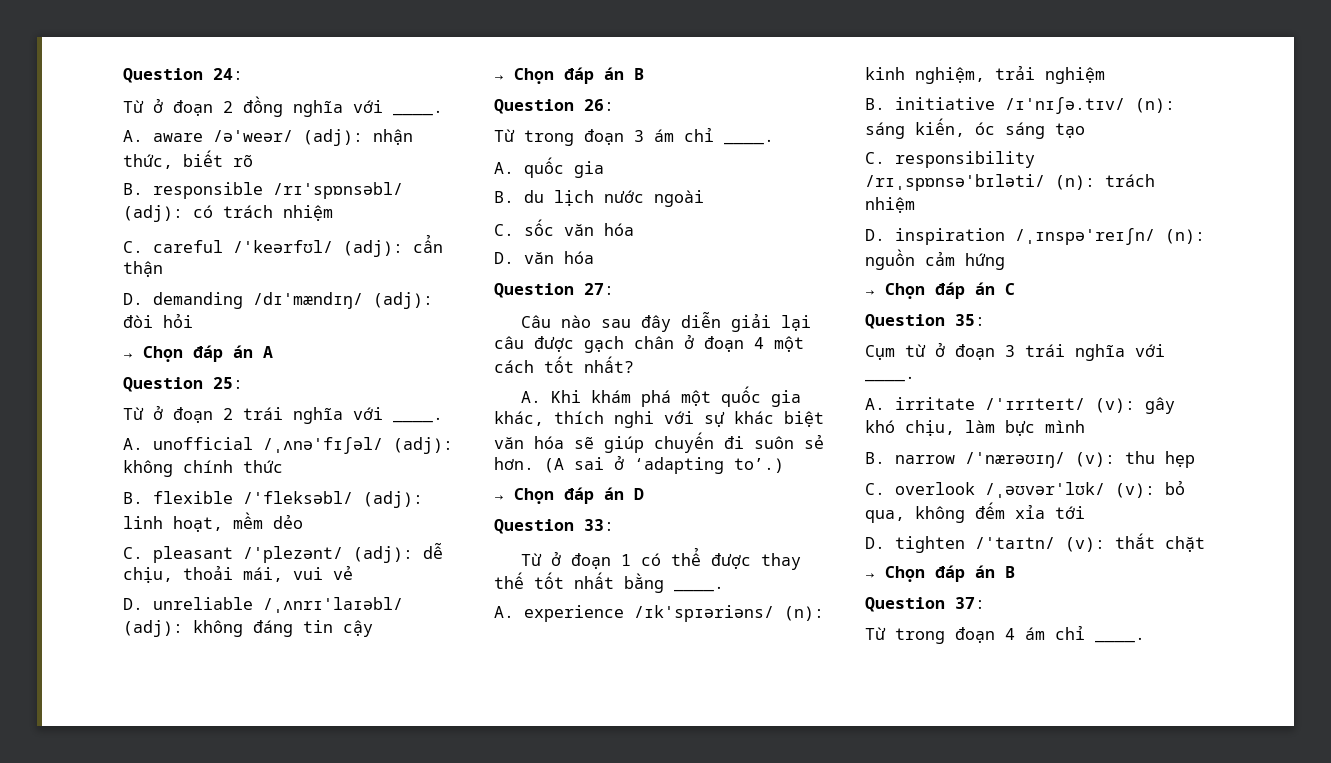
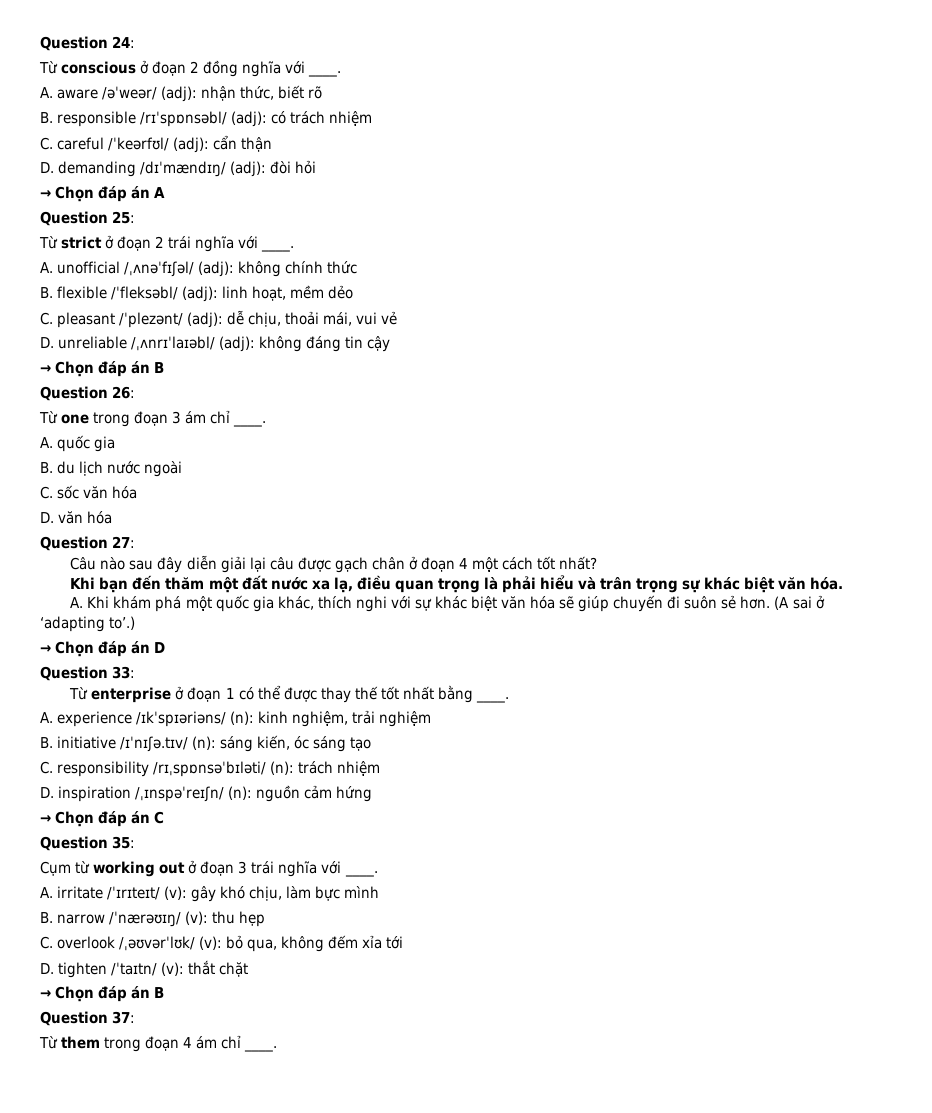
(144, 106) none -> [61,61,137,74] conscious
(144, 413) none -> [61,236,103,249] strict
(515, 135) none -> [61,414,90,424] one
(634, 364) none -> [70,575,844,593] // Khi bạn đến thăm một đất nước xa lạ, điều quan trọng là phải hiểu và trân trọng sự khác biệt văn hóa.
(543, 559) none -> [91,687,172,703] enterprise
(926, 350) none -> [93,861,186,877] working out
(886, 633) none -> [61,1036,101,1049] them

